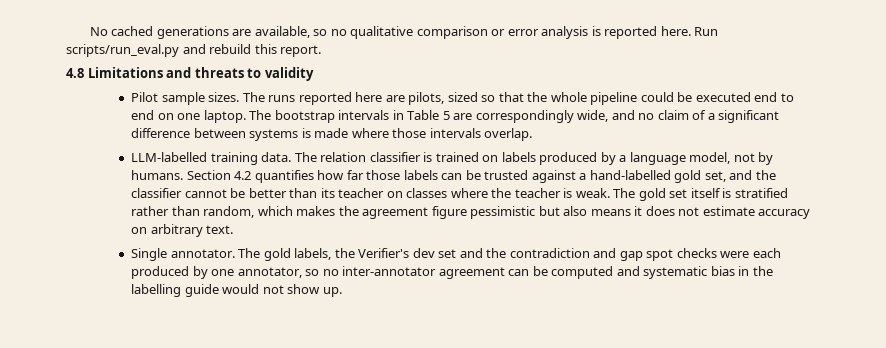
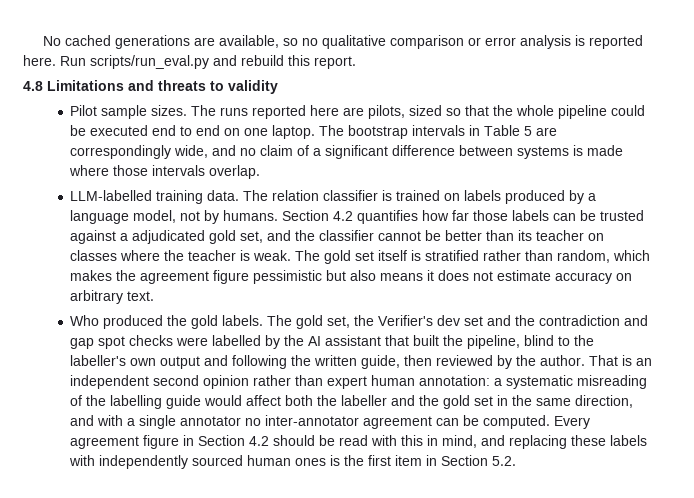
[589,170,671,180] hand-labelled -> [132,230,206,244] adjudicated
[131,248,332,261] Single annotator. The gold labels, -> [70,315,351,329] Who produced the gold labels. The gold set,
[752,248,781,258] [131,266,320,279] each produced by one annotator, so -> [212,335,595,349] [70,355,653,369] [70,375,648,389] [70,395,634,409] [70,415,242,429] labelled by the AI assistant that built the pipeline, blind to the labeller's own output and following the written guide, then reviewed by the author. That is an independent second opinion rather than expert human annotation: a systematic misreading of the labelling guide would affect both the labeller and the gold set in the same direction, and with a single annotator
[551,266,773,279] [131,284,342,297] computed and systematic bias in the labelling guide would not show up. -> [483,415,591,429] [70,435,648,449] [69,455,517,469] computed. Every agreement figure in Section 4.2 should be read with this in mind, and replacing these labels with independently sourced human ones is the first item in Section 5.2.

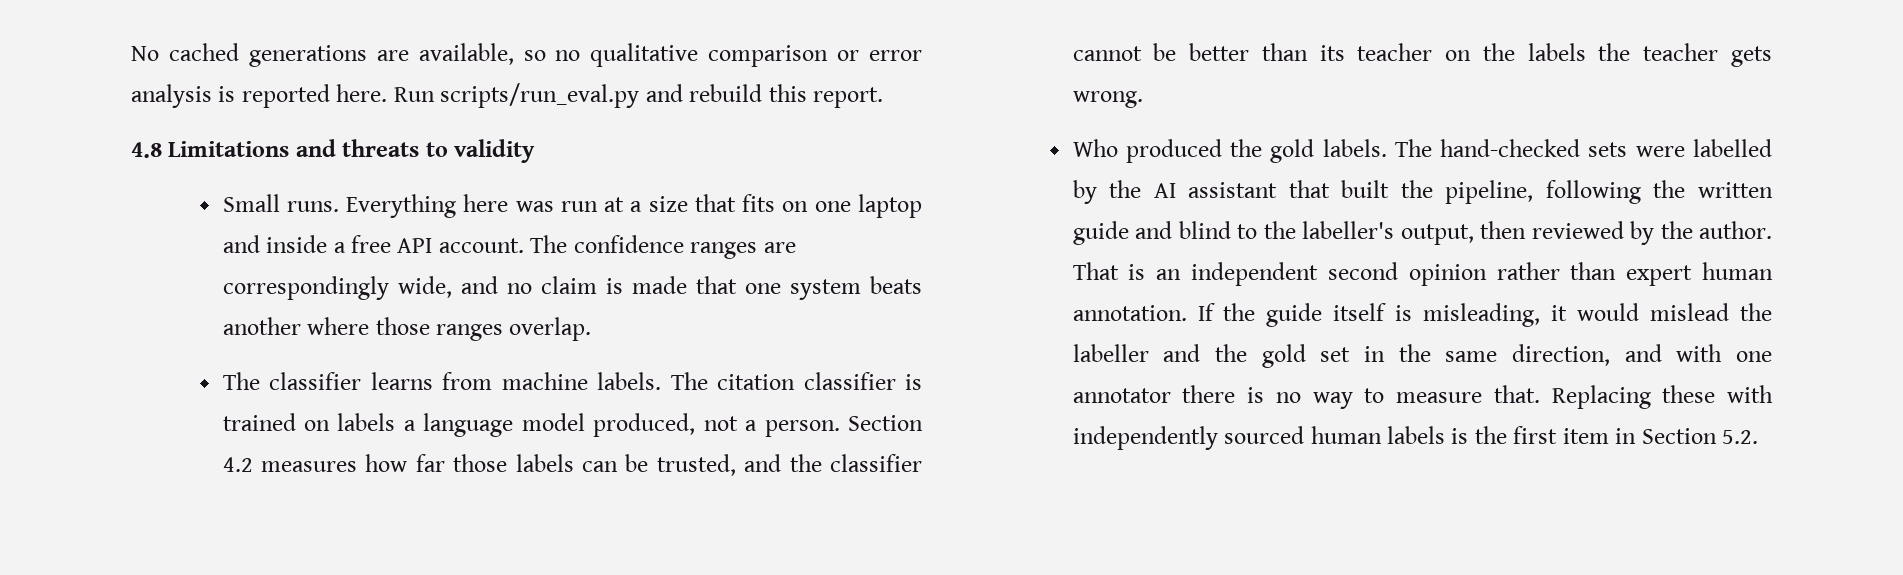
[70,105,646,119] [70,125,533,139] Pilot sample sizes. The runs reported here are pilots, sized so that the whole pipeline could be executed end to end on one laptop. The bootstrap intervals in Table 5 -> [222,194,922,218] [222,235,758,259] Small runs. Everything here was run at a size that fits on one laptop and inside a free API account. The confidence ranges
[297,145,624,159] of a significant difference between systems is made -> [605,276,922,300] [222,317,301,335] is made that one system beats another
[152,165,206,176] intervals -> [436,324,504,341] ranges
[70,190,320,204] LLM-labelled training data. The relation -> [222,372,796,390] The classifier learns from machine labels. The citation
[505,190,597,204] [70,210,419,224] produced by a language model, not by humans. Section 4.2 quantifies -> [403,413,923,437] [222,457,357,472] a language model produced, not a person. Section 4.2 measures
[600,210,645,221] [70,230,264,244] trusted against a adjudicated gold set, -> [656,454,736,476] trusted,
[70,250,651,264] [70,270,633,284] [70,290,155,304] classes where the teacher is weak. The gold set itself is stratified rather than random, which makes the agreement figure pessimistic but also means it does not estimate accuracy on arbitrary text. -> [1482,43,1772,67] [1072,91,1143,108] the labels the teacher gets wrong.
[296,315,649,329] [70,335,174,349] gold set, the Verifier's dev set and the contradiction and gap spot checks -> [1440,139,1628,157] hand-checked sets
[524,335,595,346] [70,355,401,369] blind to the labeller's own output and following the written guide, -> [1545,180,1773,204] [1072,221,1474,245] following the written guide and blind to the labeller's output,
[419,375,648,389] [70,395,314,409] annotation: a systematic misreading of the labelling guide would affect both -> [1072,303,1730,327] annotation. If the guide itself is misleading, it would mislead
[127,415,591,429] [70,435,648,449] a single annotator no inter-annotator agreement can be computed. Every agreement figure in Section 4.2 should be read with this in mind, and replacing these labels -> [1736,351,1772,362] [1072,385,1716,409] one annotator there is no way to measure that. Replacing these
[295,458,327,466] ones -> [1387,426,1446,444] labels

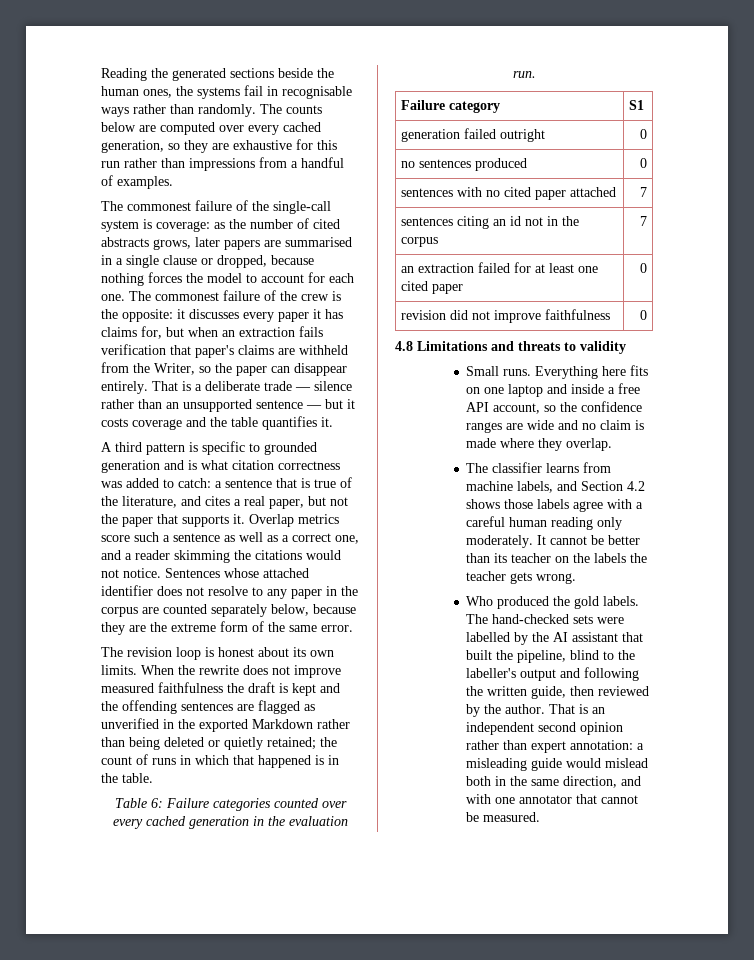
[131,43,922,67] [131,83,884,108] No cached generations are available, so no qualitative comparison or error analysis is reported here. Run scripts/run_eval.py and rebuild this report. -> [101,68,334,81] [101,85,352,99] [101,104,322,117] [101,122,321,135] [101,139,337,153] [101,157,344,171] [101,175,173,189] [101,200,331,214] [101,218,340,232] [101,237,352,250] [101,255,314,268] [101,272,354,286] [101,290,341,301] [101,309,343,322] [101,326,323,339] [101,344,348,358] [101,362,347,376] [101,381,352,394] [101,399,355,412] [101,416,333,430] [101,441,317,455] [101,460,340,473] [101,477,352,488] [101,496,348,509] [101,514,339,527] [101,532,359,544] [101,550,341,563] [101,568,309,578] [101,585,358,599] [101,604,356,617] [101,621,353,635] [101,647,334,660] [101,665,341,678] [101,682,340,696] [101,700,315,714] [101,718,350,732] [101,737,337,750] [101,754,339,768] [101,773,153,783] [114,798,347,811] [112,816,348,829] [512,71,536,78] [401,100,501,113] [629,100,645,110] [401,128,546,142] [639,129,647,139] [401,158,528,171] [639,158,647,168] [401,187,617,200] [639,187,647,197] [401,216,580,229] [401,237,439,247] [639,216,647,226] [401,262,599,273] [401,281,464,294] [639,263,647,273] [401,309,611,323] [639,310,647,320] Reading the generated sections beside the human ones, the systems fail in recognisable ways rather than randomly. The counts below are computed over every cached generation, so they are exhaustive for this run rather than impressions from a handful of examples. // The commonest failure of the single-call system is coverage: as the number of cited abstracts grows, later papers are summarised in a single clause or dropped, because nothing forces the model to account for each one. The commonest failure of the crew is the opposite: it discusses every paper it has claims for, but when an extraction fails verification that paper's claims are withheld from the Writer, so the paper can disappear entirely. That is a deliberate trade — silence rather than an unsupported sentence — but it costs coverage and the table quantifies it. // A third pattern is specific to grounded generation and is what citation correctness was added to catch: a sentence that is true of the literature, and cites a real paper, but not the paper that supports it. Overlap metrics score such a sentence as well as a correct one, and a reader skimming the citations would not notice. Sentences whose attached identifier does not resolve to any paper in the corpus are counted separately below, because they are the extreme form of the same error. // The revision loop is honest about its own limits. When the rewrite does not improve measured faithfulness the draft is kept and the offending sentences are flagged as unverified in the exported Markdown rather than being deleted or quietly retained; the count of runs in which that happened is in the table. // Table 6: Failure categories counted over every cached generation in the evaluation run. // Failure category | S1 // generation failed outright | 0 // no sentences produced | 0 // sentences with no cited paper attached | 7 // sentences citing an id not in the corpus | 7 // an extraction failed for at least one cited paper | 0 // revision did not improve faithfulness | 0
[515,194,736,212] was run at a size that -> (627, 371) none
[438,235,568,253] account. The -> [493,402,578,414] account, so the
[222,276,452,300] correspondingly wide, -> [527,420,555,430] wide
[695,276,922,300] [222,317,504,341] that one system beats another where those ranges -> [500,438,563,451] where they
[597,372,922,390] [222,413,923,437] [222,454,922,476] labels. The citation classifier is trained on labels a language model produced, not a person. Section 4.2 measures how far those labels can be trusted, and the classifier -> [517,481,646,493] [466,499,644,512] [466,516,623,530] [466,535,547,548] labels, and Section 4.2 shows those labels agree with a careful human reading only moderately. It
[1545,180,1773,204] [1072,221,1474,245] following the written guide and blind to the labeller's output, -> [570,650,636,660] [466,667,640,681] [466,686,567,699] blind to the labeller's output and following the written guide,
[1701,262,1773,280] [1072,303,1772,327] [1072,344,1351,368] human annotation. If the guide itself is misleading, it would mislead the labeller and the gold set -> [570,740,645,750] [466,758,649,771] [466,776,492,786] annotation: a misleading guide would mislead both
[1182,385,1773,409] [1072,426,1759,450] there is no way to measure that. Replacing these with independently sourced human labels is the first item in Section 5.2. -> [576,794,639,804] [466,812,541,822] that cannot be measured.

